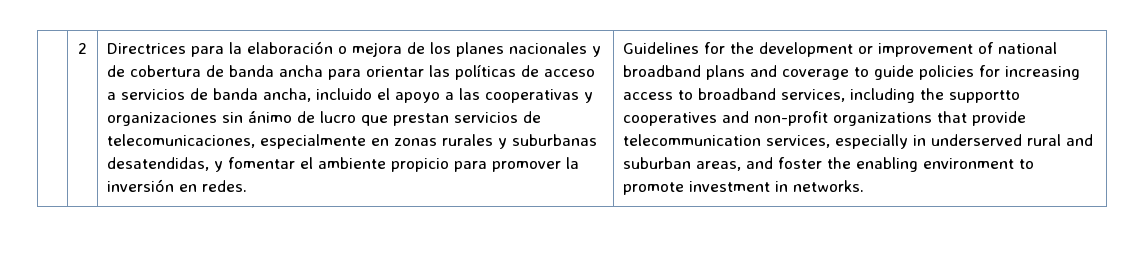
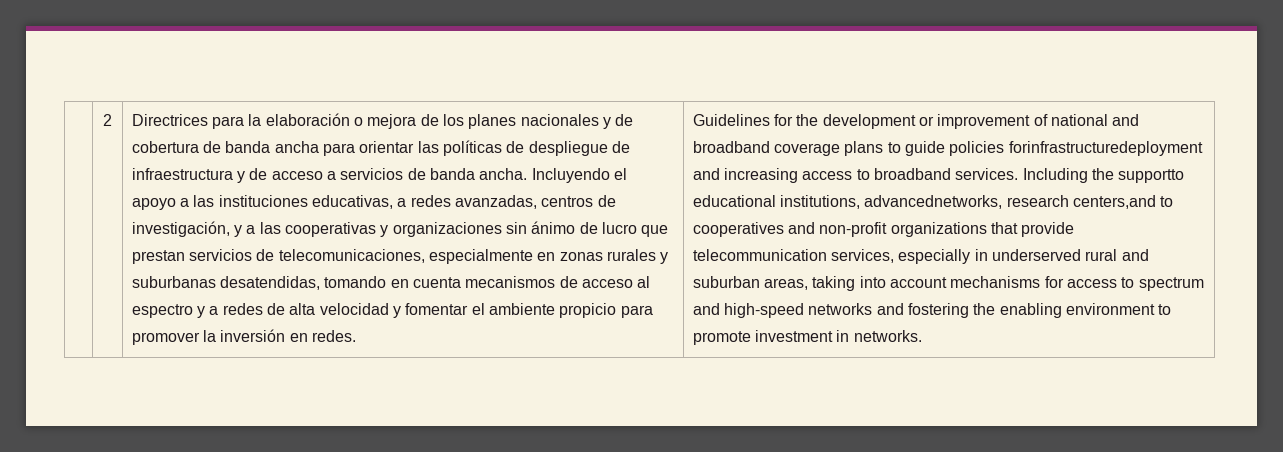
(540, 71) none -> [528,141,631,156] [131,168,268,183] despliegue de infraestructura y de
[263,88,373,102] ancha, incluido -> [479,168,610,183] ancha. Incluyendo
(481, 94) none -> [218,195,616,209] [131,221,281,237] instituciones educativas, a redes avanzadas, centros de investigación, y a las
(210, 164) none -> [324,276,651,288] [131,303,389,318] tomando en cuenta mecanismos de acceso al espectro y a redes de alta velocidad
[623,65,850,80] broadband plans and coverage -> [1112,114,1140,126] [692,141,884,156] and broadband coverage plans
[979,65,1001,77] for -> [1008,141,1203,156] [692,168,720,180] forinfrastructuredeployment and
[781,88,1021,103] services, including the supportto -> [955,168,1185,183] [692,195,1174,209] services. Including the supportto educational institutions, advancednetworks, research centers,and to
[746,157,823,169] and foster -> [812,276,1204,291] [692,303,970,318] taking into account mechanisms for access to spectrum and high-speed networks and fostering

